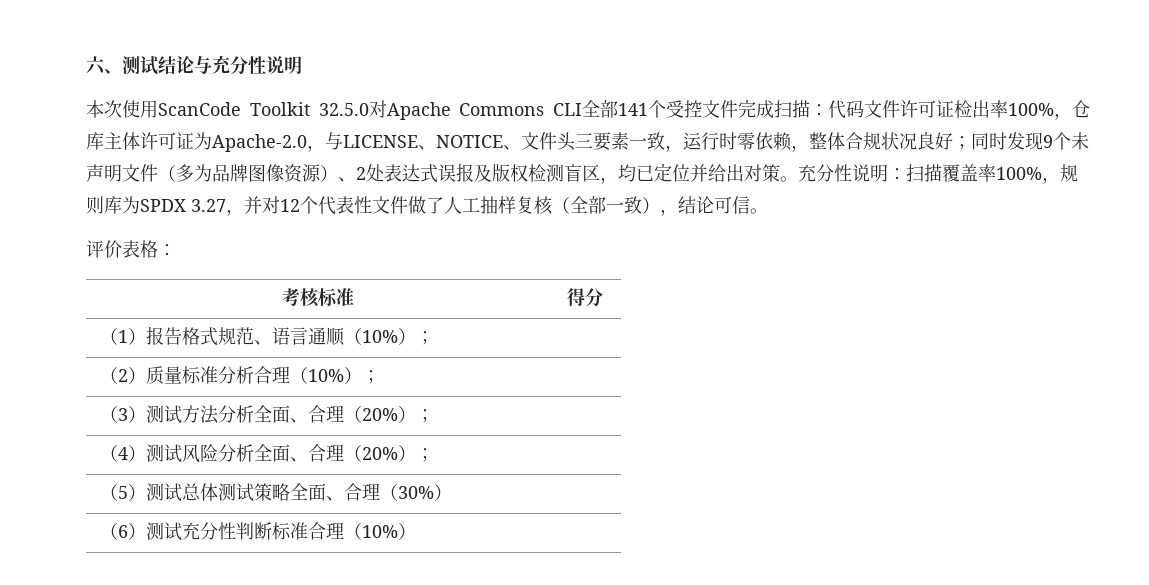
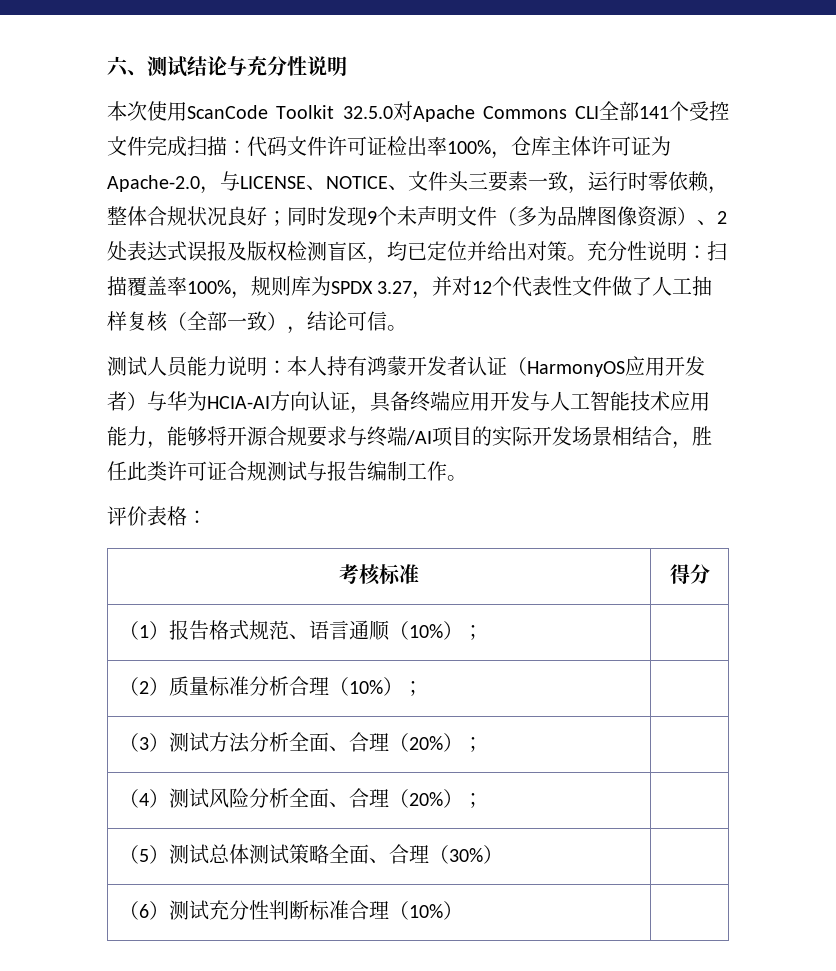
(768, 211) none -> [107,356,705,377] [107,391,710,414] [107,426,712,449] [107,461,467,481] // 测试人员能力说明：本人持有鸿蒙开发者认证（HarmonyOS应用开发者）与华为HCIA-AI方向认证，具备终端应用开发与人工智能技术应用能力，能够将开源合规要求与终端/AI项目的实际开发场景相结合，胜任此类许可证合规测试与报告编制工作。

